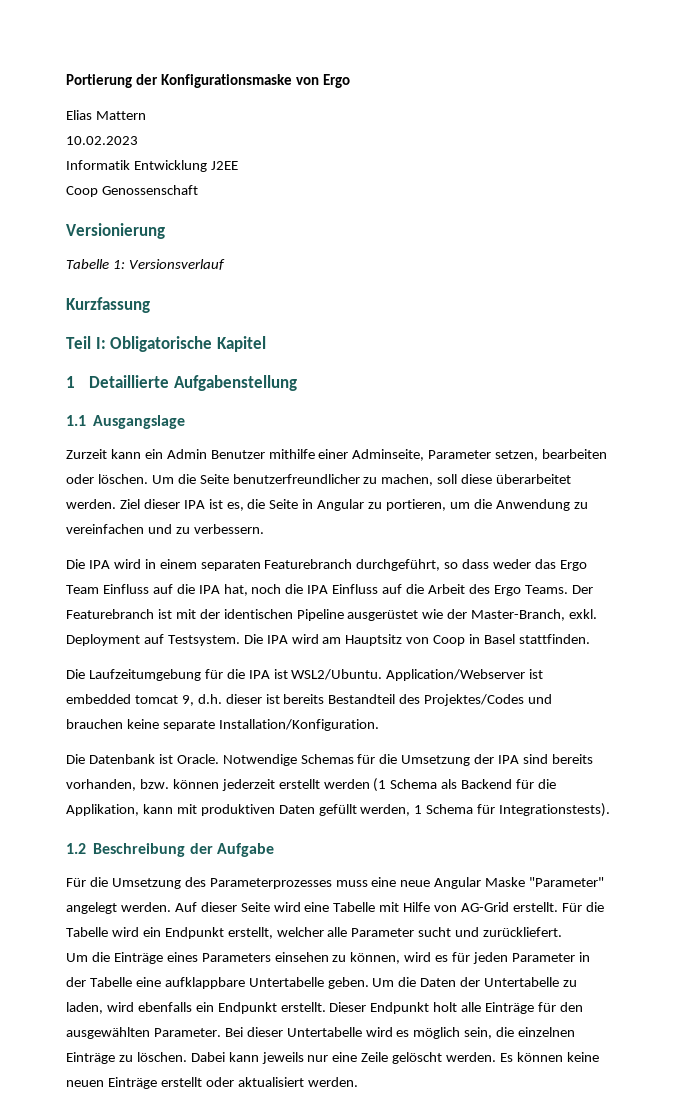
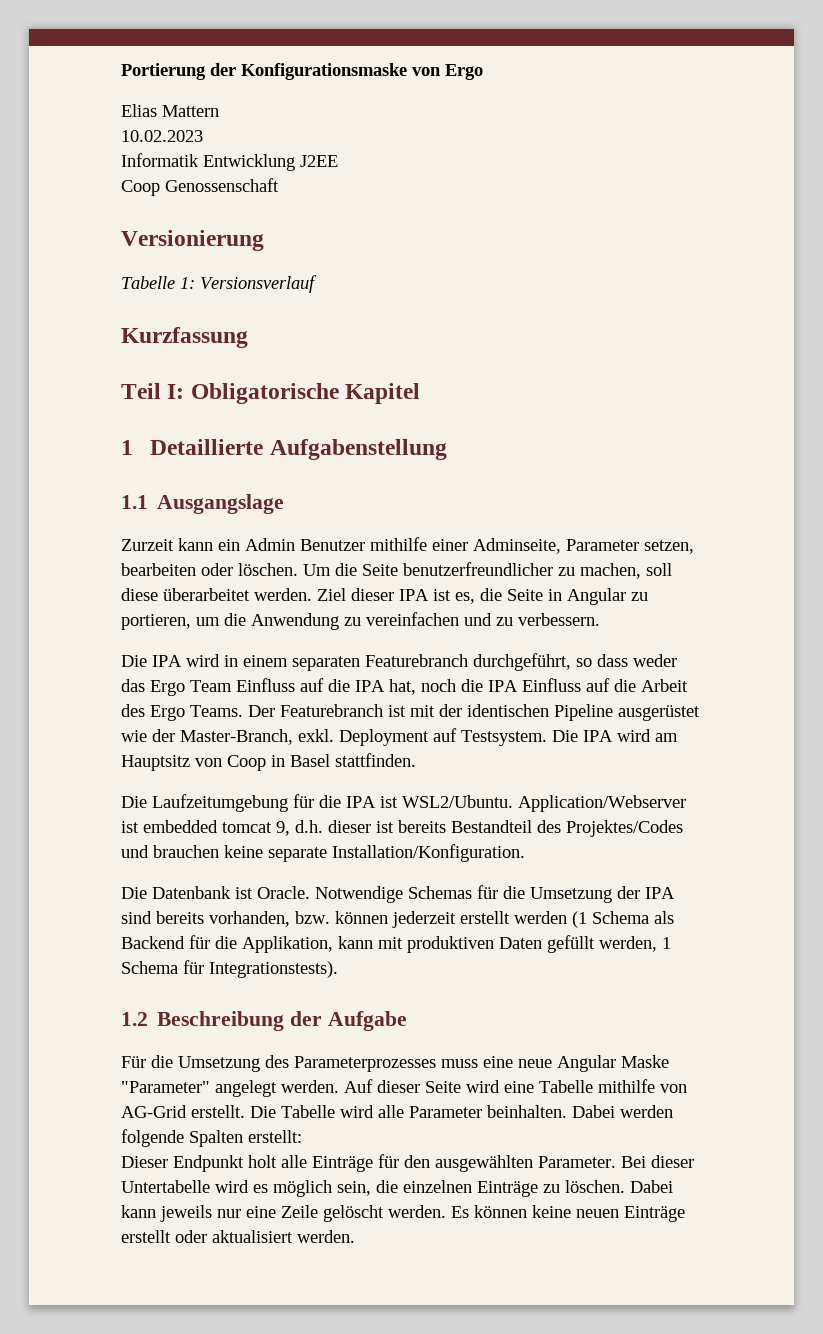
[379,902,431,912] mit Hilfe -> [598,1079,655,1093] mithilfe
[561,902,604,912] [66,927,563,939] [66,952,590,964] [66,977,578,989] [66,1002,326,1014] Für die Tabelle wird ein Endpunkt erstellt, welcher alle Parameter sucht und zurückliefert. // Um die Einträge eines Parameters einsehen zu können, wird es für jeden Parameter in der Tabelle eine aufklappbare Untertabelle geben. Um die Daten der Untertabelle zu laden, wird ebenfalls ein Endpunkt erstellt. -> [250,1105,673,1118] [121,1129,302,1147] Die Tabelle wird alle Parameter beinhalten. Dabei werden folgende Spalten erstellt: //

